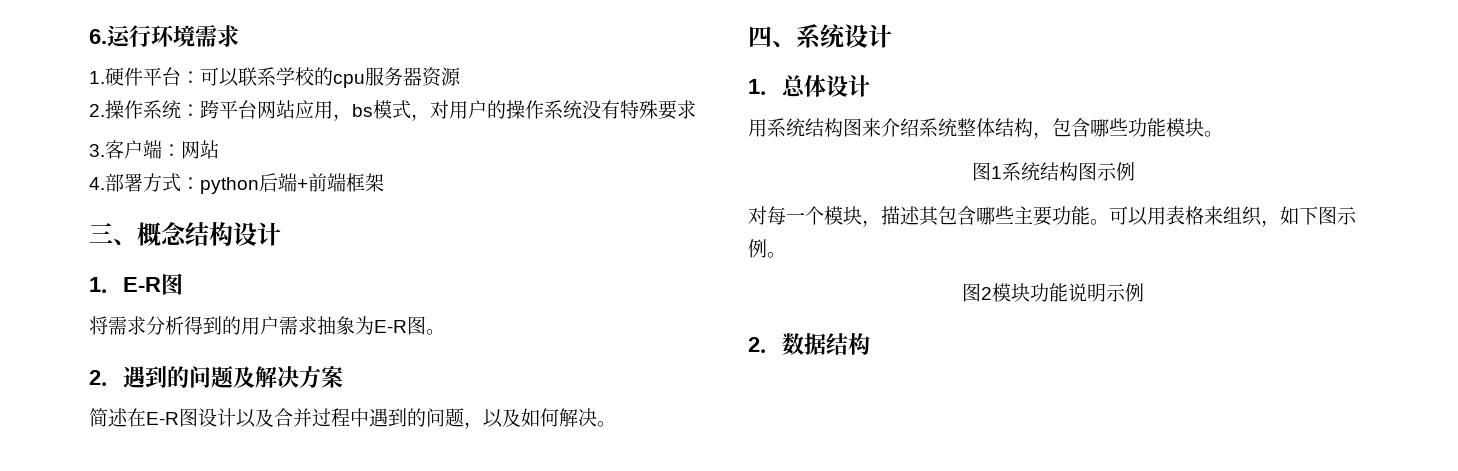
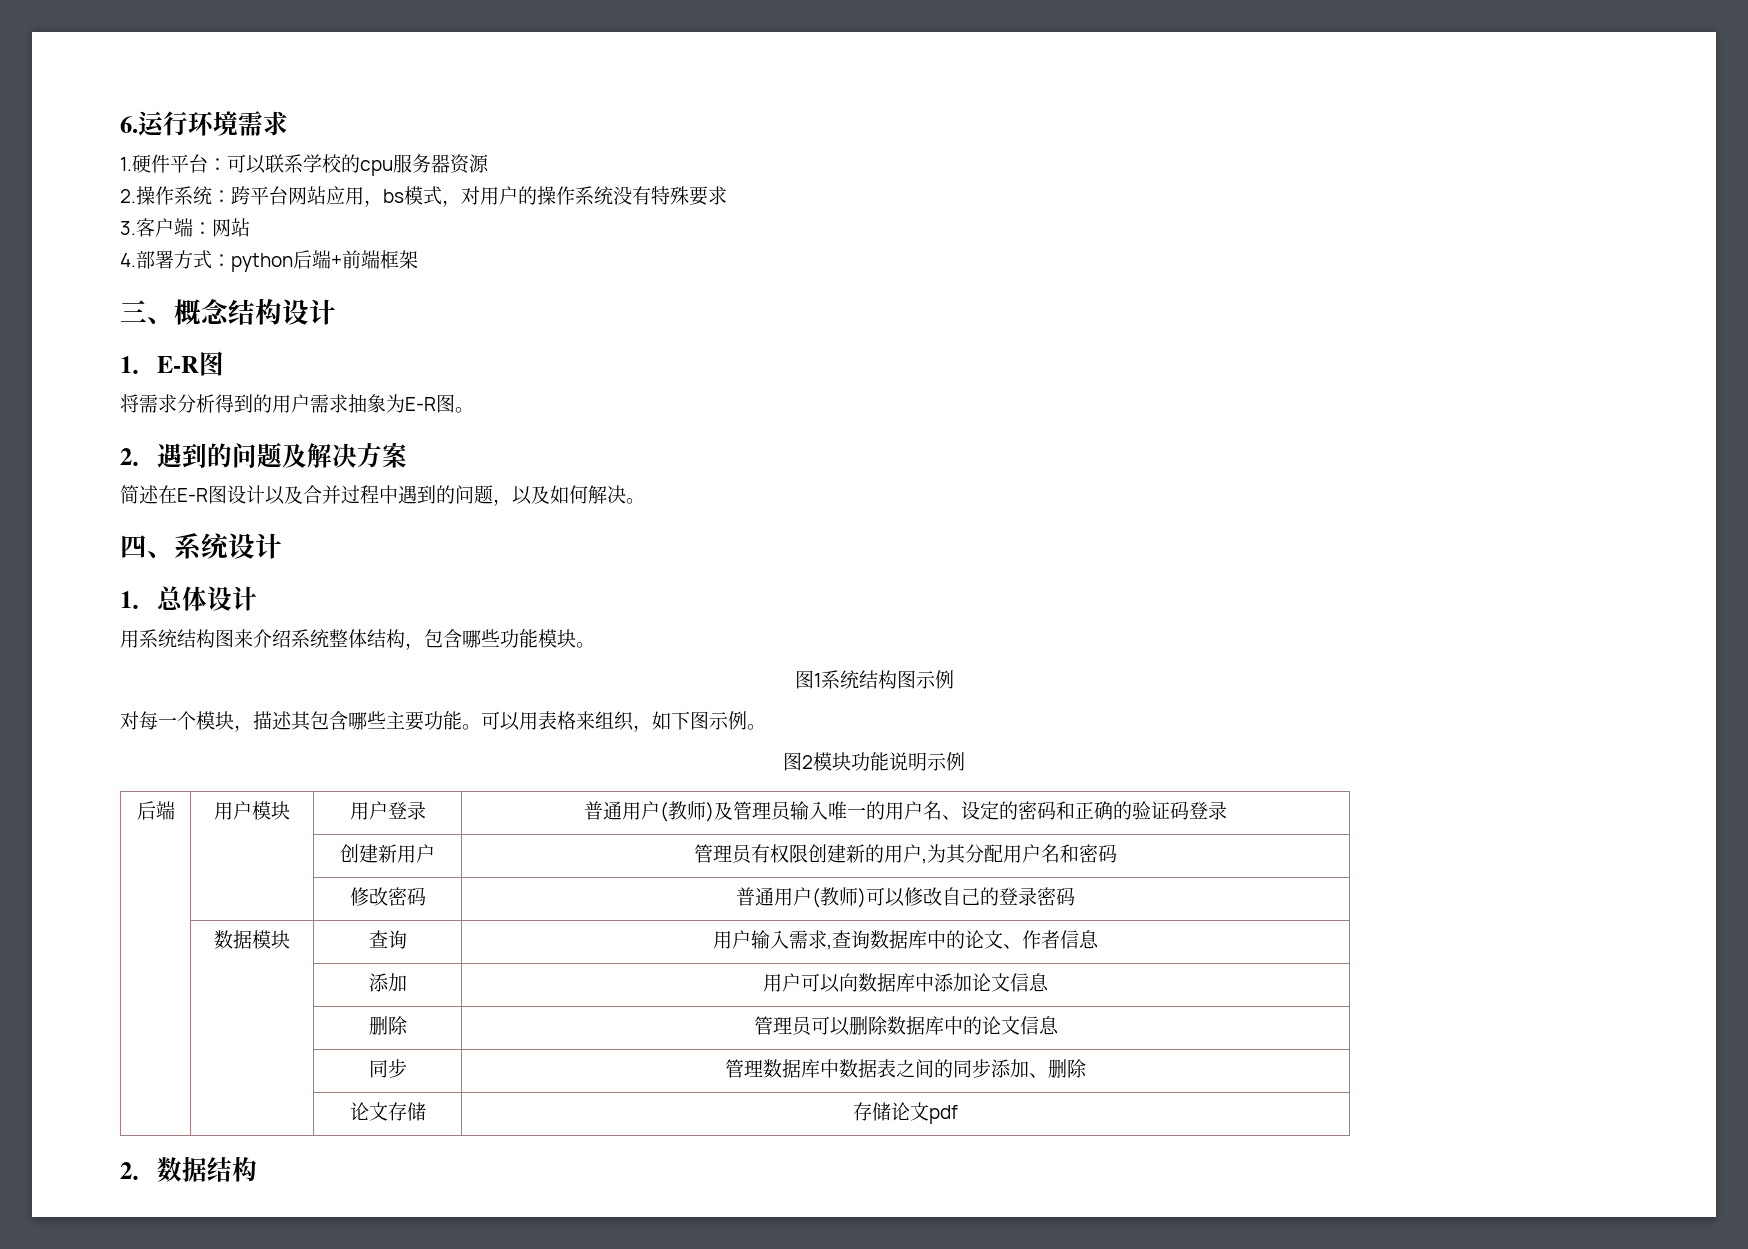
(1144, 292) none -> [136,801,175,820] [214,801,290,820] [349,801,426,820] [584,801,1227,822] [340,844,435,863] [694,844,1117,864] [349,887,426,906] [736,887,1075,908] [214,930,290,949] [368,930,407,949] [713,930,1099,950] [368,973,407,992] [763,973,1049,993] [368,1016,408,1035] [753,1016,1059,1036] [368,1059,407,1078] [725,1059,1087,1078] [349,1102,426,1121] [853,1102,958,1124] // 后端 | 用户模块 | 用户登录 | 普通用户(教师)及管理员输入唯一的用户名、设定的密码和正确的验证码登录 // | | 创建新用户 | 管理员有权限创建新的用户,为其分配用户名和密码 // | | 修改密码 | 普通用户(教师)可以修改自己的登录密码 // | 数据模块 | 查询 | 用户输入需求,查询数据库中的论文、作者信息 // | | 添加 | 用户可以向数据库中添加论文信息 // | | 删除 | 管理员可以删除数据库中的论文信息 // | | 同步 | 管理数据库中数据表之间的同步添加、删除 // | | 论文存储 | 存储论文pdf

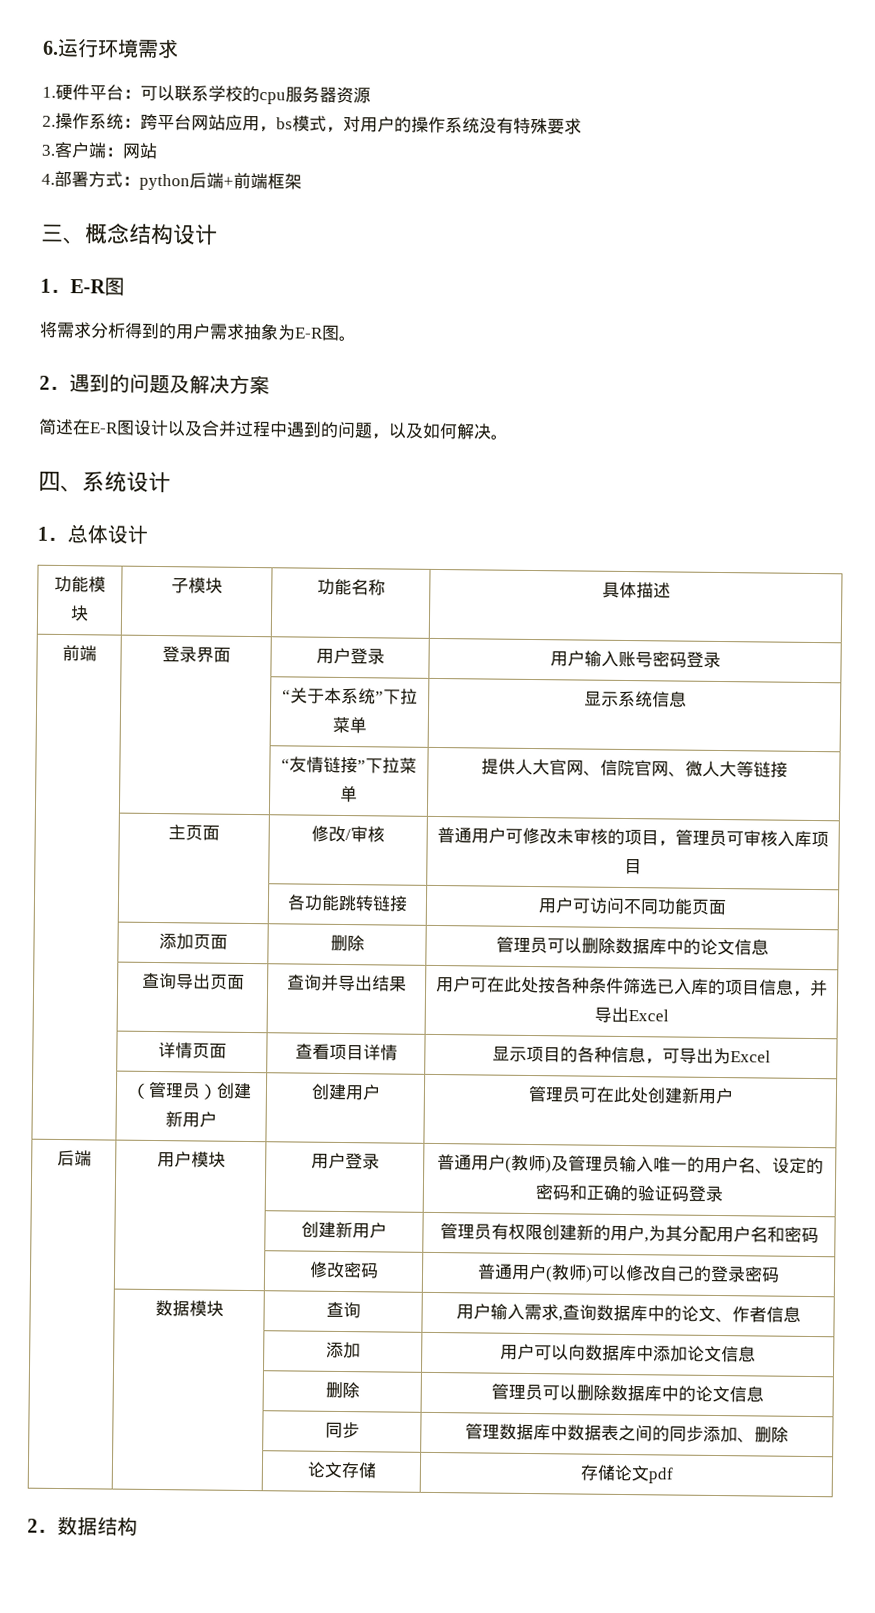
[120,629,595,650] [794,670,954,689] [120,711,766,732] [783,752,965,771] // 用系统结构图来介绍系统整体结构，包含哪些功能模块。 // 图1系统结构图示例 // 对每一个模块，描述其包含哪些主要功能。可以用表格来组织，如下图示例。 // 图2模块功能说明示例 -> [54,575,106,593] [70,605,89,622] [171,577,223,594] [316,578,386,596] [601,581,671,599] [61,644,97,662] [161,646,231,663] [315,647,385,665] [549,650,721,669] [282,687,418,705] [331,716,367,734] [583,690,687,708] [281,756,417,774] [340,785,358,803] [480,758,788,778] [168,824,220,841] [311,825,385,843] [437,827,829,848] [624,857,642,875] [287,894,408,912] [538,897,727,916] [158,933,228,950] [329,934,365,952] [495,936,769,956] [141,972,245,990] [287,974,407,992] [436,976,828,997] [593,1006,669,1024] [157,1042,227,1059] [294,1043,398,1061] [491,1045,771,1065] [131,1081,252,1100] [165,1111,217,1128] [310,1083,381,1101] [527,1085,734,1105] // 功能模块 | 子模块 | 功能名称 | 具体描述 // 前端 | 登录界面 | 用户登录 | 用户输入账号密码登录 // | | “关于本系统”下拉菜单 | 显示系统信息 // | | “友情链接”下拉菜单 | 提供人大官网、信院官网、微人大等链接 // | 主页面 | 修改/审核 | 普通用户可修改未审核的项目，管理员可审核入库项目 // | | 各功能跳转链接 | 用户可访问不同功能页面 // | 添加页面 | 删除 | 管理员可以删除数据库中的论文信息 // | 查询导出页面 | 查询并导出结果 | 用户可在此处按各种条件筛选已入库的项目信息，并导出Excel // | 详情页面 | 查看项目详情 | 显示项目的各种信息，可导出为Excel // | （管理员）创建新用户 | 创建用户 | 管理员可在此处创建新用户

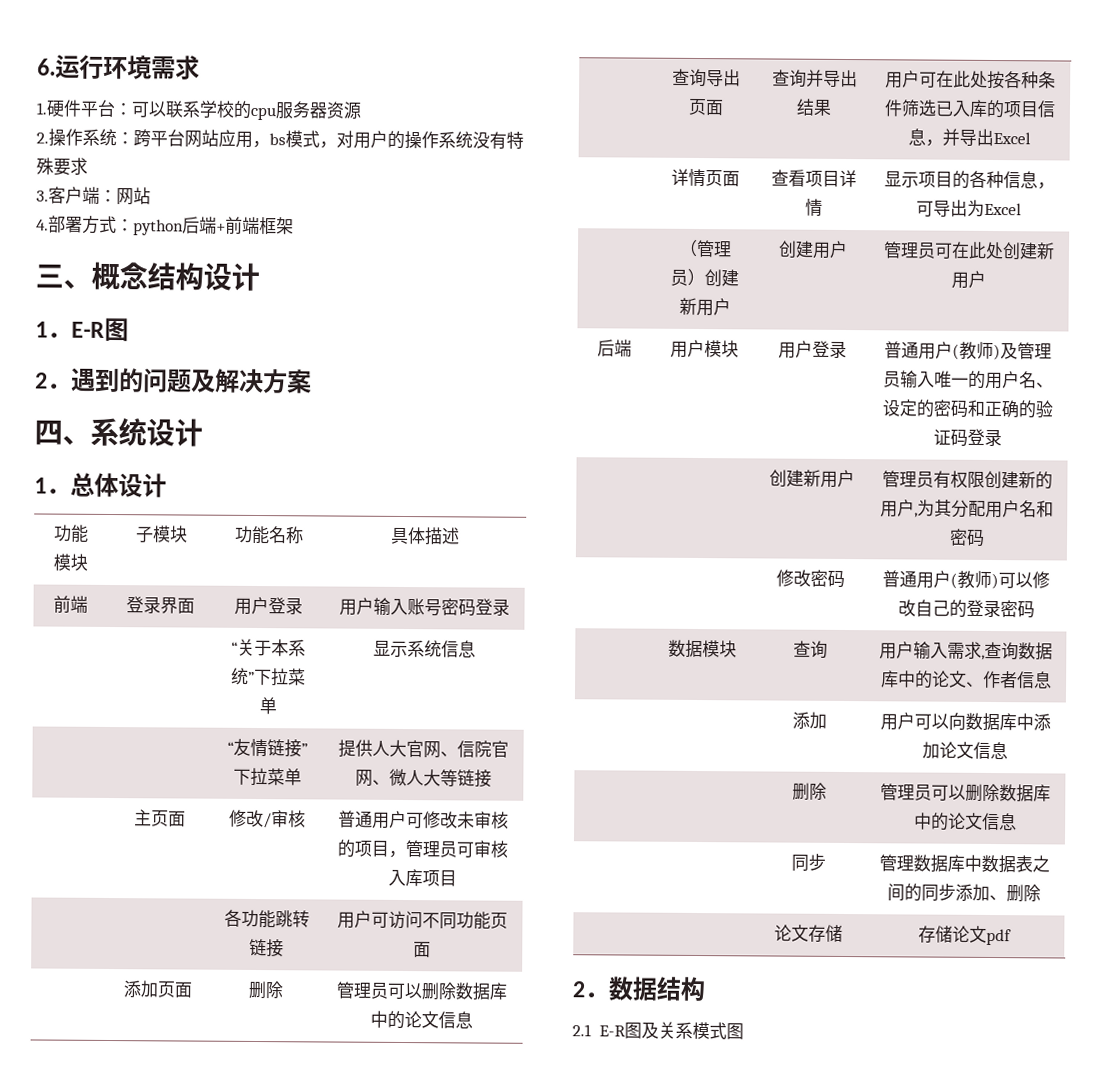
[39,321,357,342] // 将需求分析得到的用户需求抽象为E-R图。 -> (129, 329) none
[38,418,508,440] // 简述在E-R图设计以及合并过程中遇到的问题，以及如何解决。 -> (312, 381) none
(138, 1526) none -> [572,1021,744,1040] // 2.1 E-R图及关系模式图

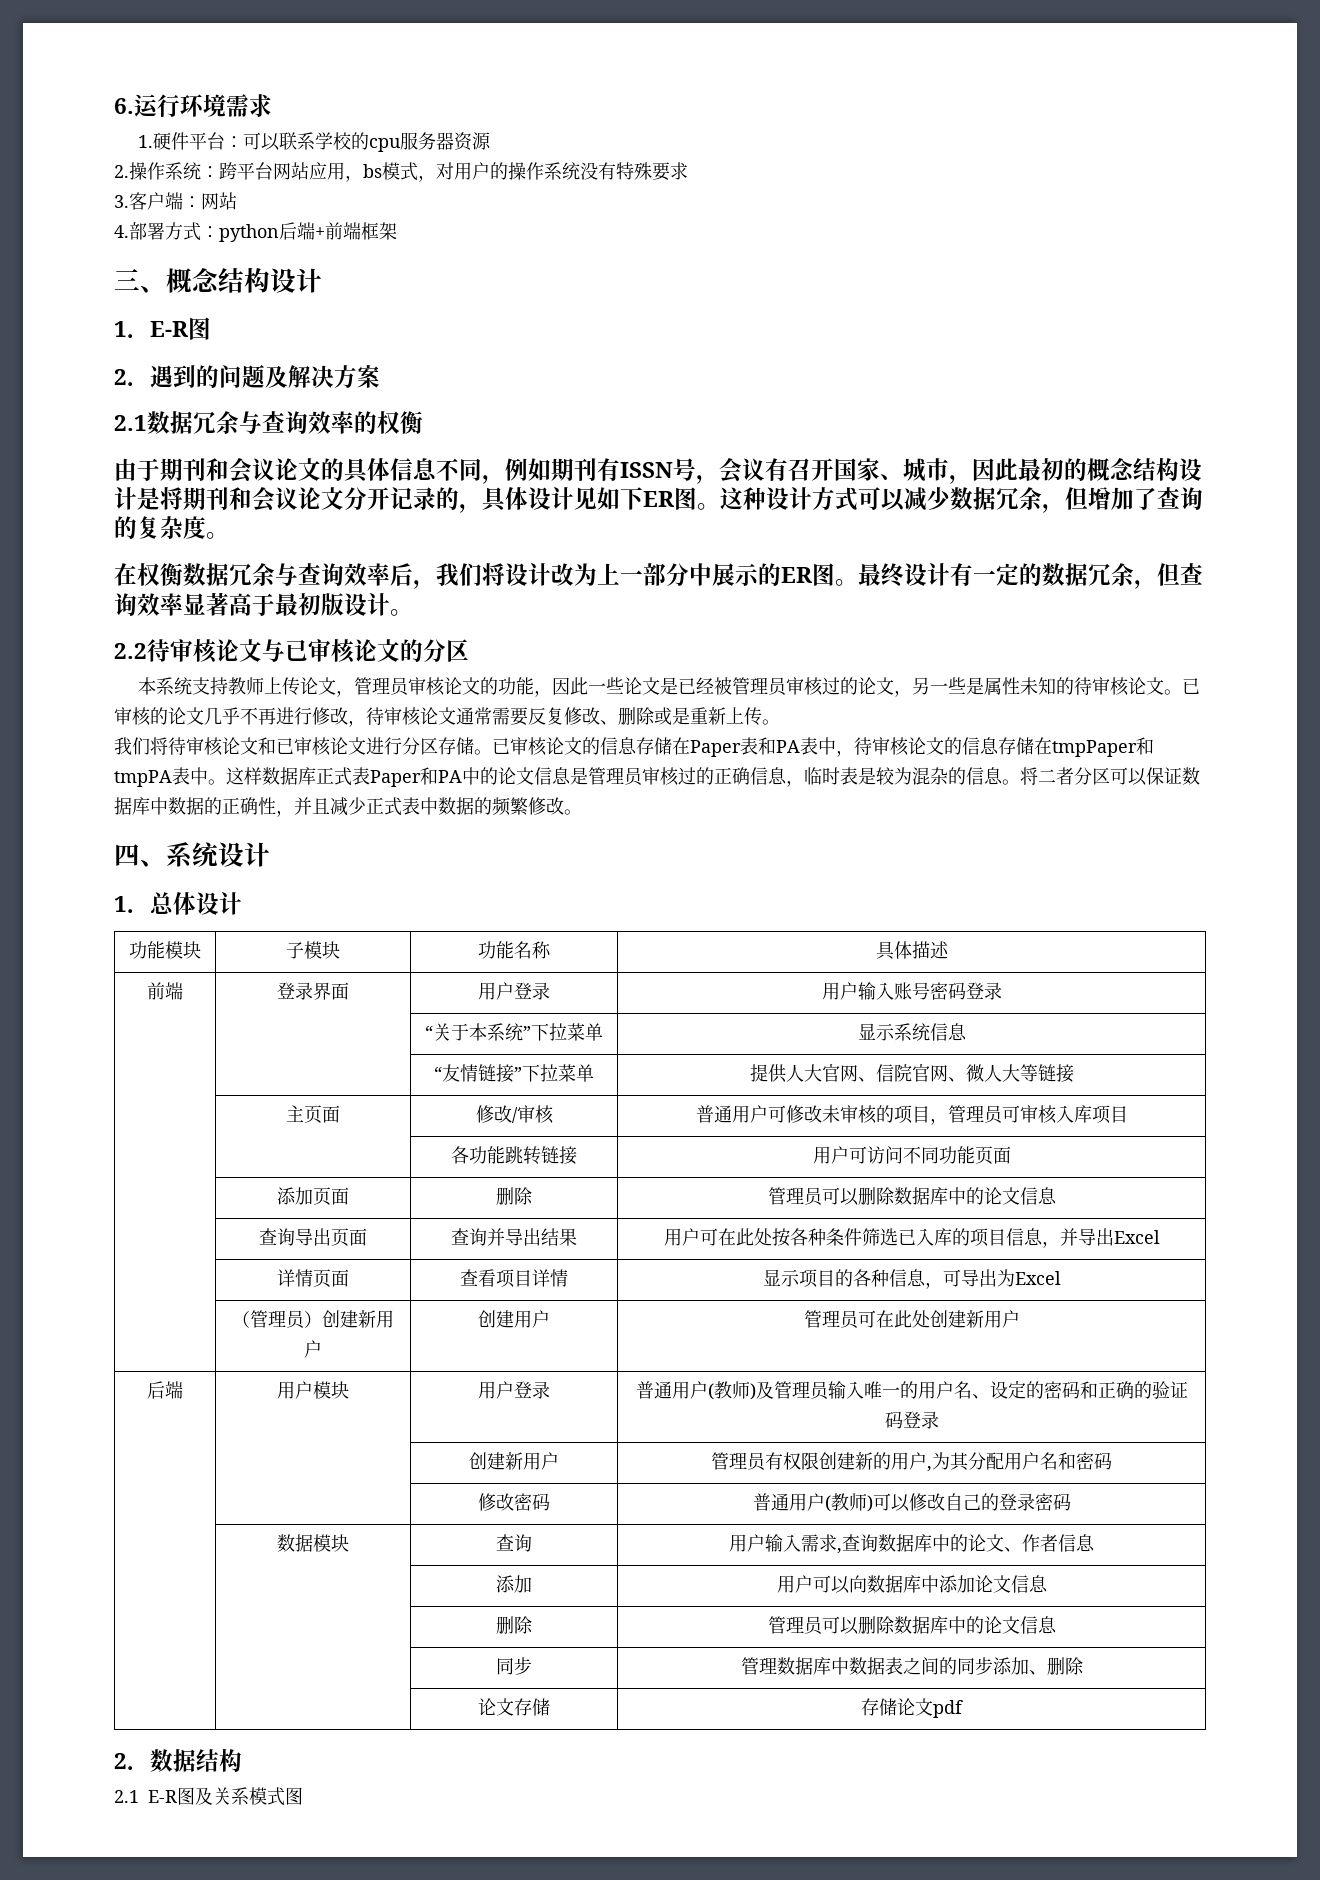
(312, 381) none -> [114,411,423,435] [114,458,1202,484] [114,487,1203,513] [114,516,229,539] [114,563,1203,589] [114,592,413,616] [114,639,469,664] [137,677,1200,697] [114,707,780,727] [114,737,1154,757] [114,767,1200,787] [114,797,582,817] // 2.1数据冗余与查询效率的权衡 // 由于期刊和会议论文的具体信息不同，例如期刊有ISSN号，会议有召开国家、城市，因此最初的概念结构设计是将期刊和会议论文分开记录的，具体设计见如下ER图。这种设计方式可以减少数据冗余，但增加了查询的复杂度。 // 在权衡数据冗余与查询效率后，我们将设计改为上一部分中展示的ER图。最终设计有一定的数据冗余，但查询效率显著高于最初版设计。 // 2.2待审核论文与已审核论文的分区 // 本系统支持教师上传论文，管理员审核论文的功能，因此一些论文是已经被管理员审核过的论文，另一些是属性未知的待审核论文。已审核的论文几乎不再进行修改，待审核论文通常需要反复修改、删除或是重新上传。 // 我们将待审核论文和已审核论文进行分区存储。已审核论文的信息存储在Paper表和PA表中，待审核论文的信息存储在tmpPaper和tmpPA表中。这样数据库正式表Paper和PA中的论文信息是管理员审核过的正确信息，临时表是较为混杂的信息。将二者分区可以保证数据库中数据的正确性，并且减少正式表中数据的频繁修改。

